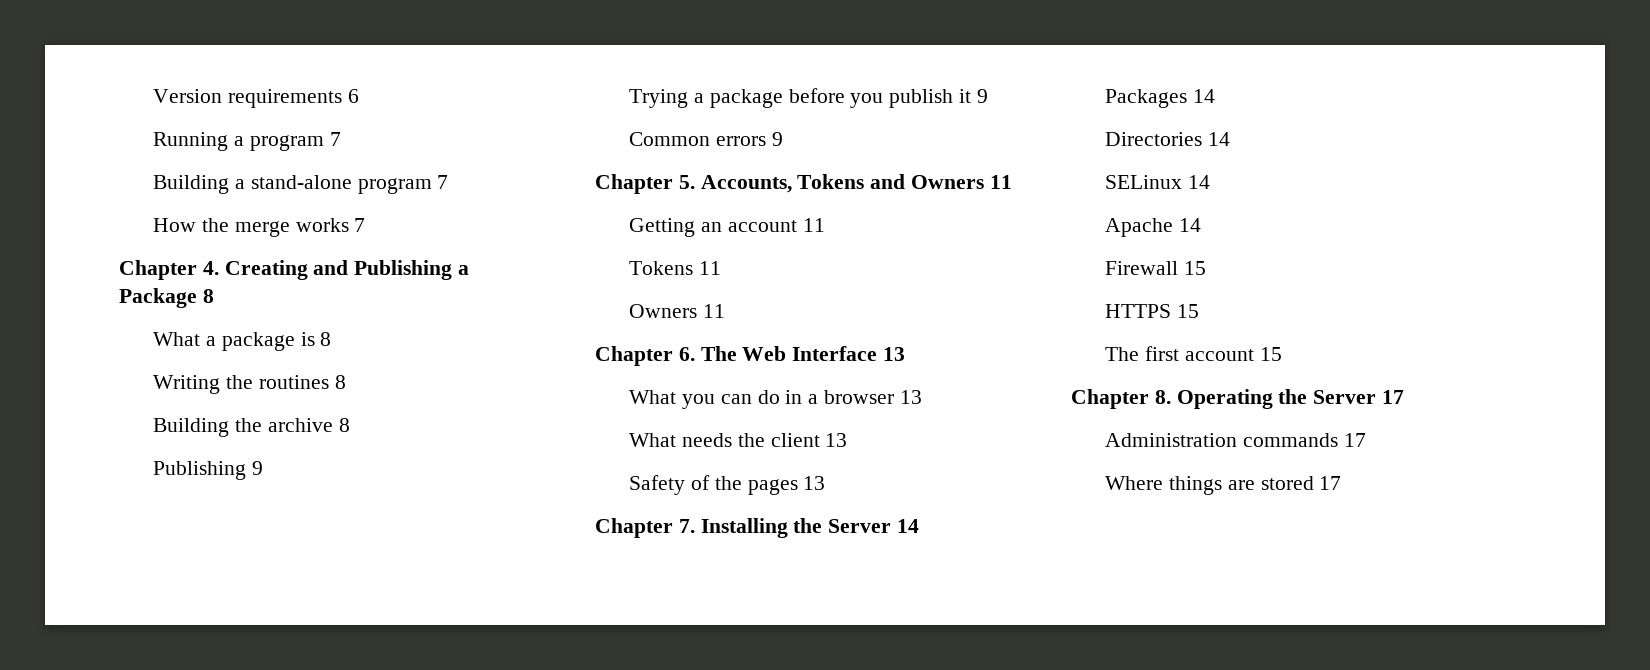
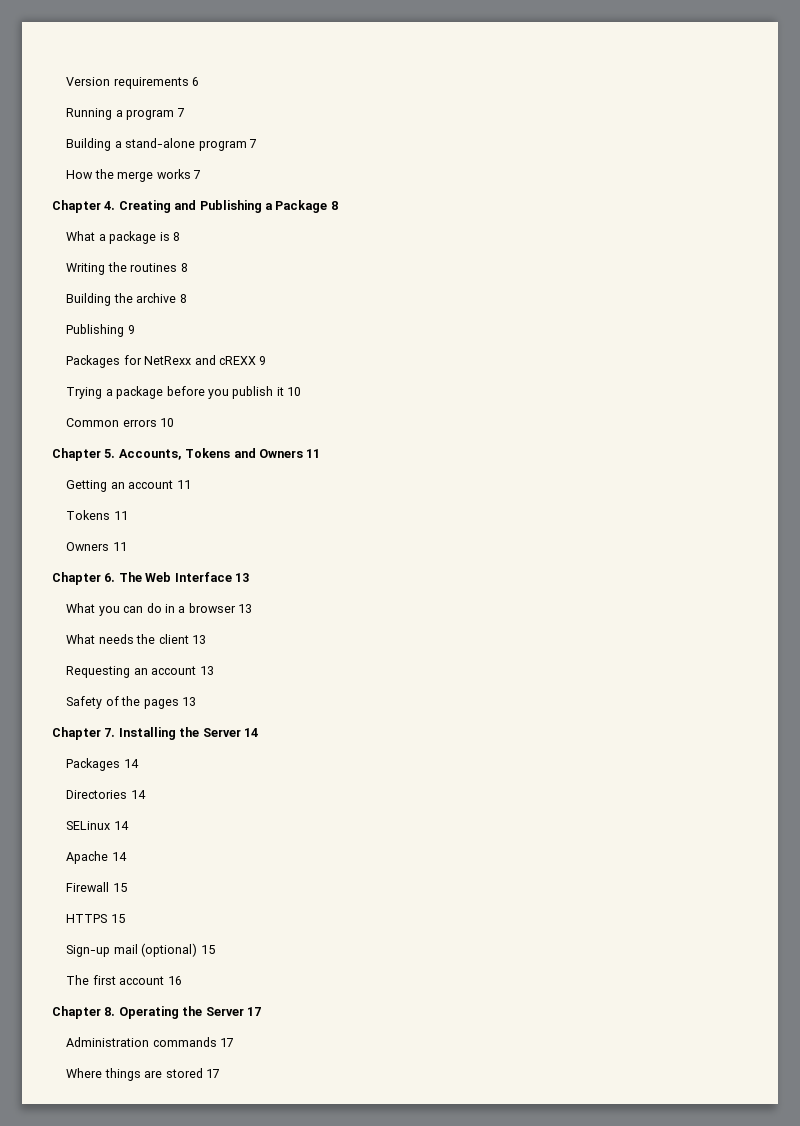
(264, 468) none -> [66,355,267,368] // Packages for NetRexx and cREXX 9
[976,89,988,103] 9 -> [287,387,302,396] 10
[771,132,783,146] 9 -> [160,418,175,427] 10
(848, 440) none -> [66,666,214,678] // Requesting an account 13
(1200, 311) none -> [66,943,215,957] // Sign-up mail (optional) 15
[1259,347,1282,361] 15 -> [167,976,182,985] 16

